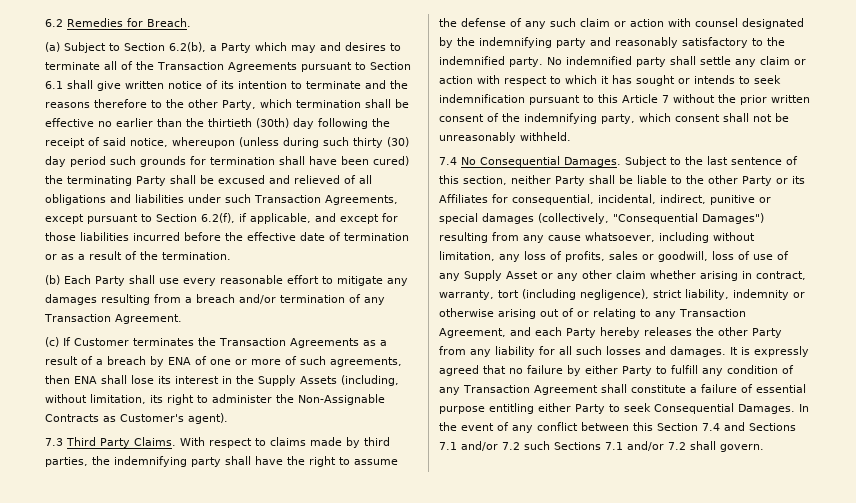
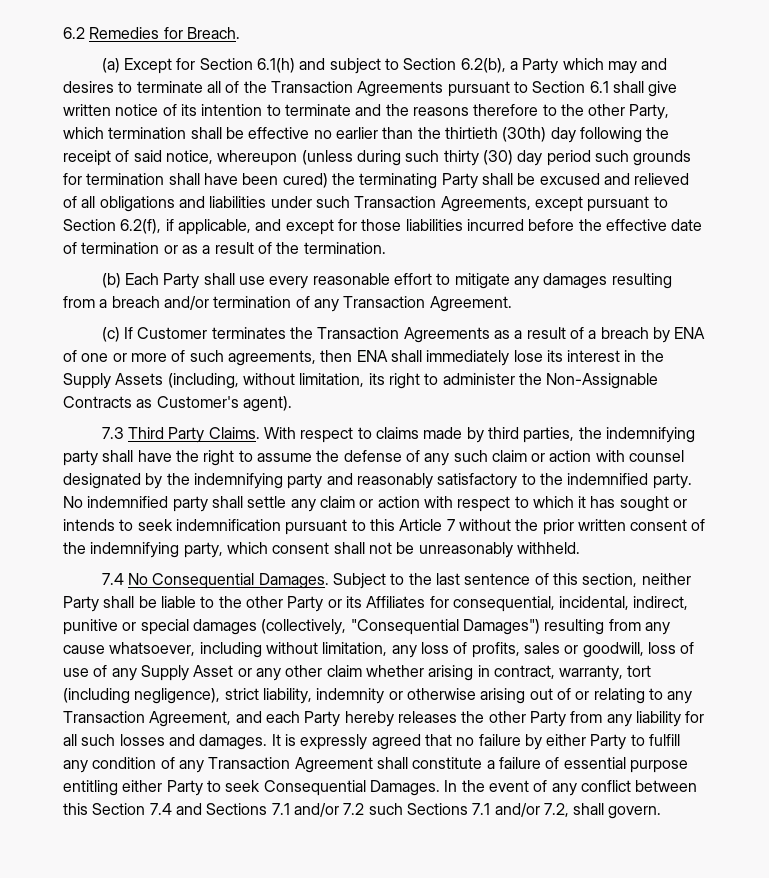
[64,42,106,53] Subject -> [124,58,381,74] Except for Section 6.1(h) and subject
(127, 379) none -> [426,350,510,366] immediately
[668,442,686,450] 7.2 -> [543,803,569,817] 7.2,

